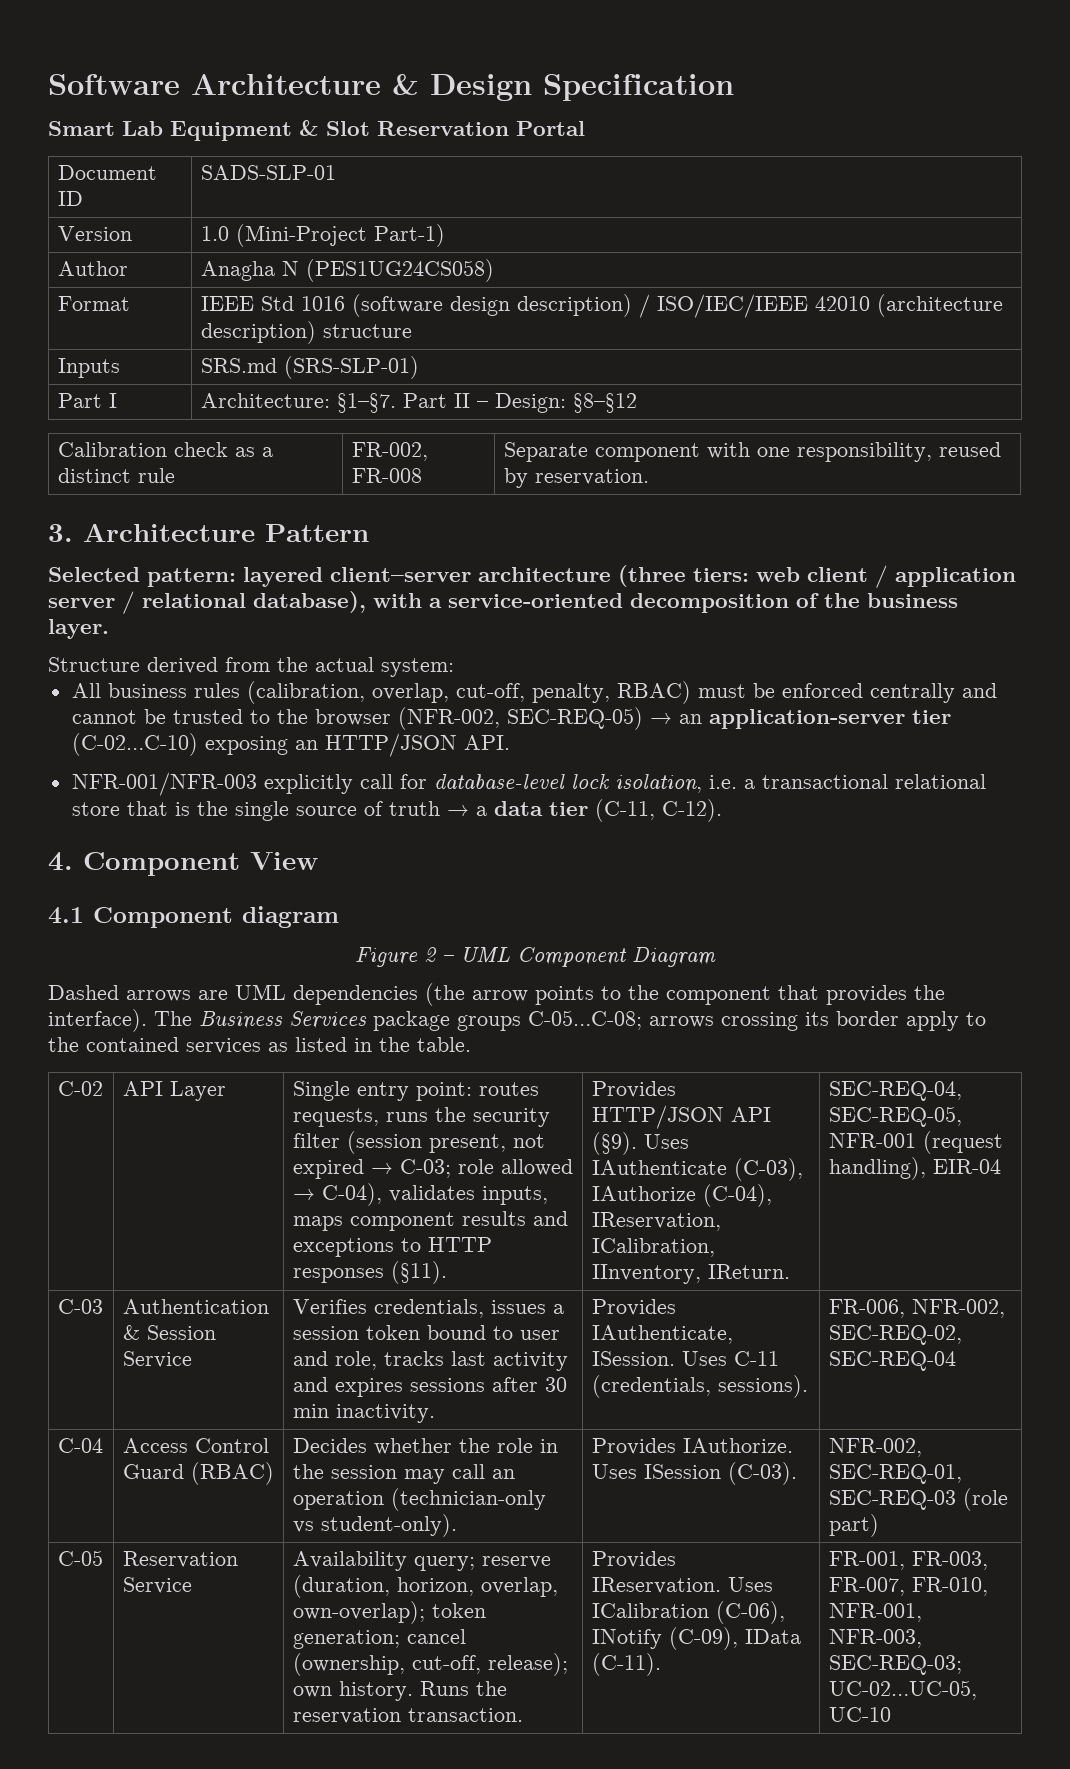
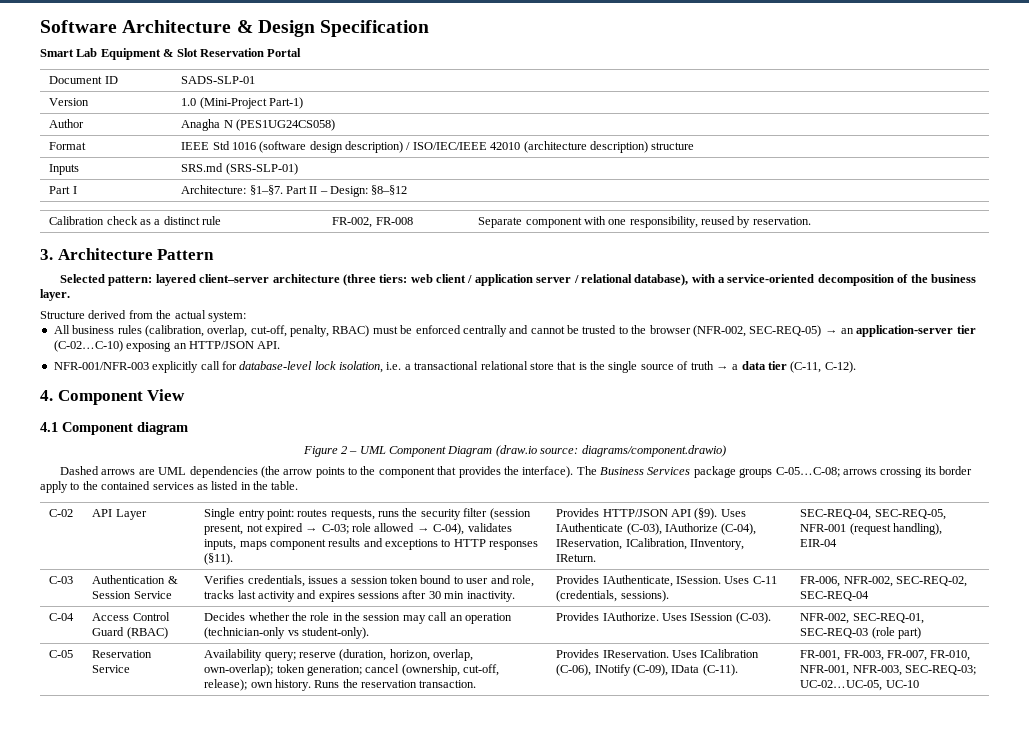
(716, 957) none -> [495,445,726,457] (draw.io source: diagrams/component.drawio)

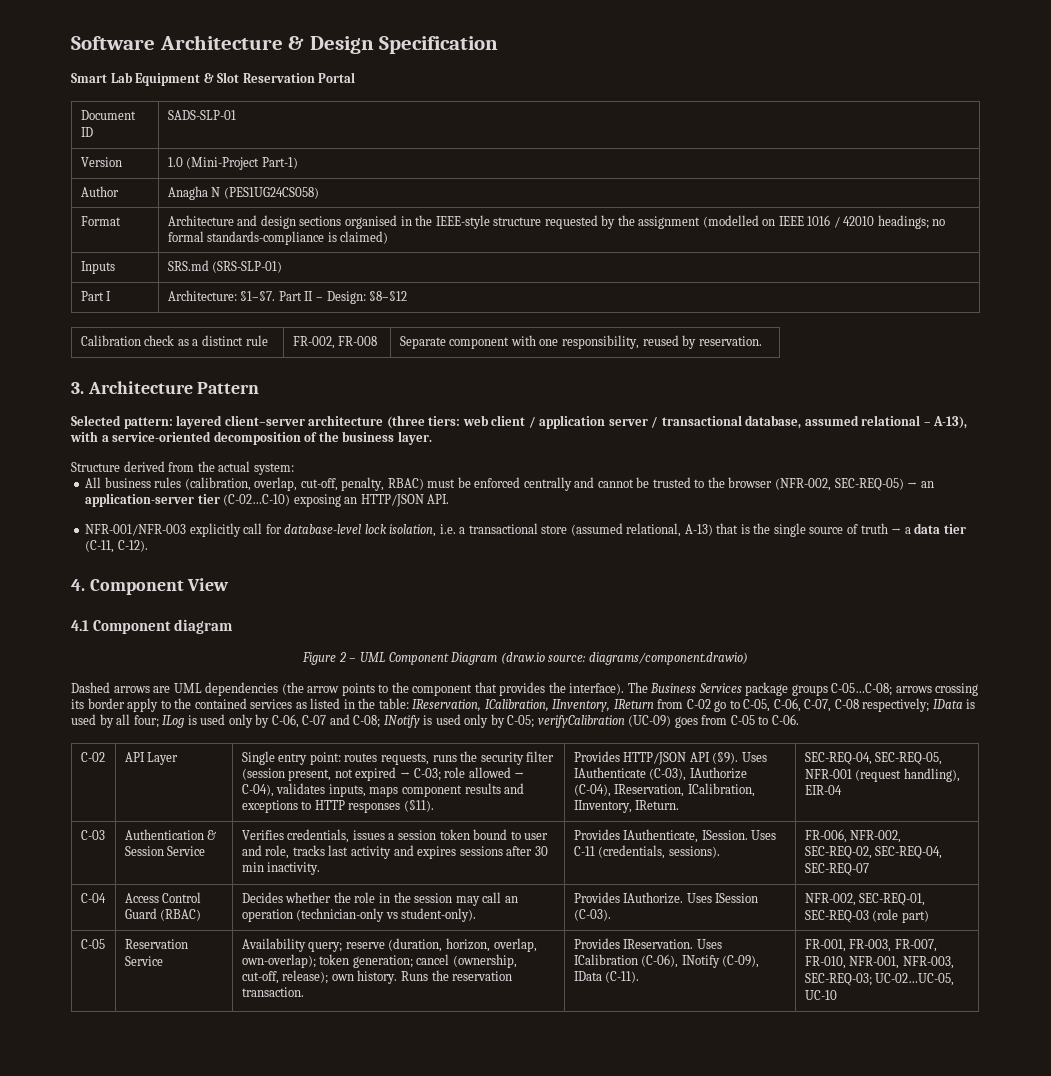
[181,141,695,153] IEEE Std 1016 (software design description) / ISO/IEC/IEEE 42010 (architecture description) structure -> [167,215,946,229] [167,231,389,245] Architecture and design sections organised in the IEEE-style structure requested by the assignment (modelled on IEEE 1016 / 42010 headings; no formal standards-compliance is claimed)
[580,274,689,286] relational database), -> [661,415,968,429] transactional database, assumed relational – A-13),
[480,361,554,370] relational store -> [541,523,713,537] store (assumed relational, A-13)
[271,481,299,490] table. -> [378,698,976,712] [71,714,799,728] table: IReservation, ICalibration, IInventory, IReturn from C-02 go to C-05, C-06, C-07, C-08 respectively; IData is used by all four; ILog is used only by C-06, C-07 and C-08; INotify is used only by C-05; verifyCalibration (UC-09) goes from C-05 to C-06.
[800,591,870,601] SEC-REQ-04 -> [875,846,943,859] [804,863,869,876] SEC-REQ-04, SEC-REQ-07

